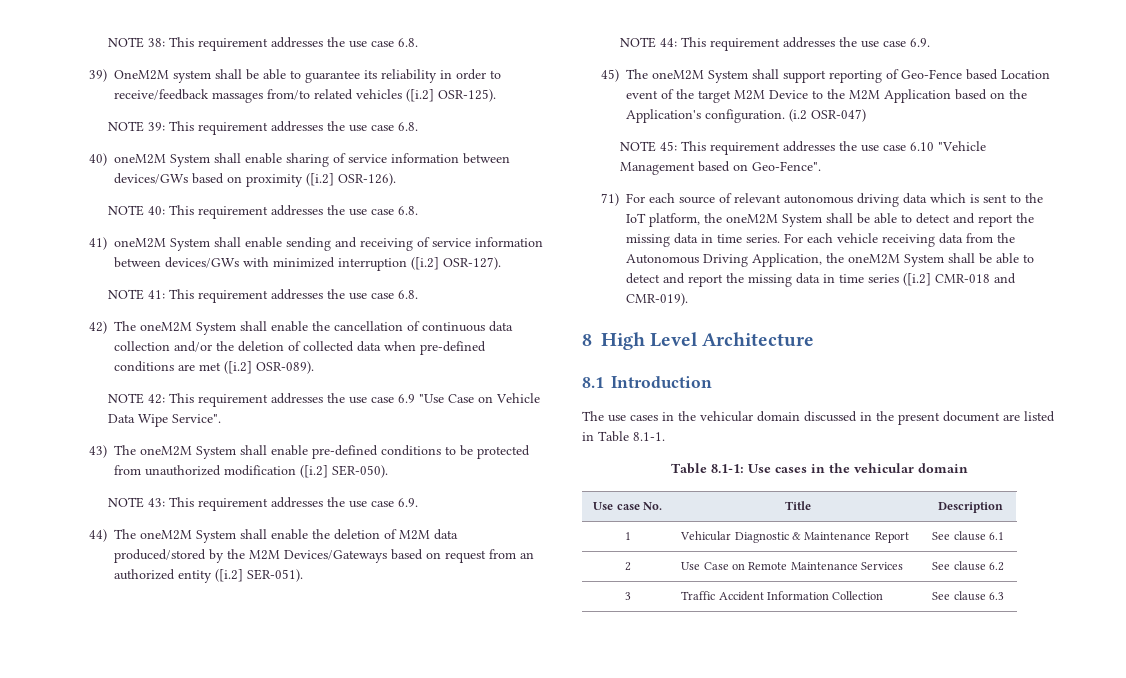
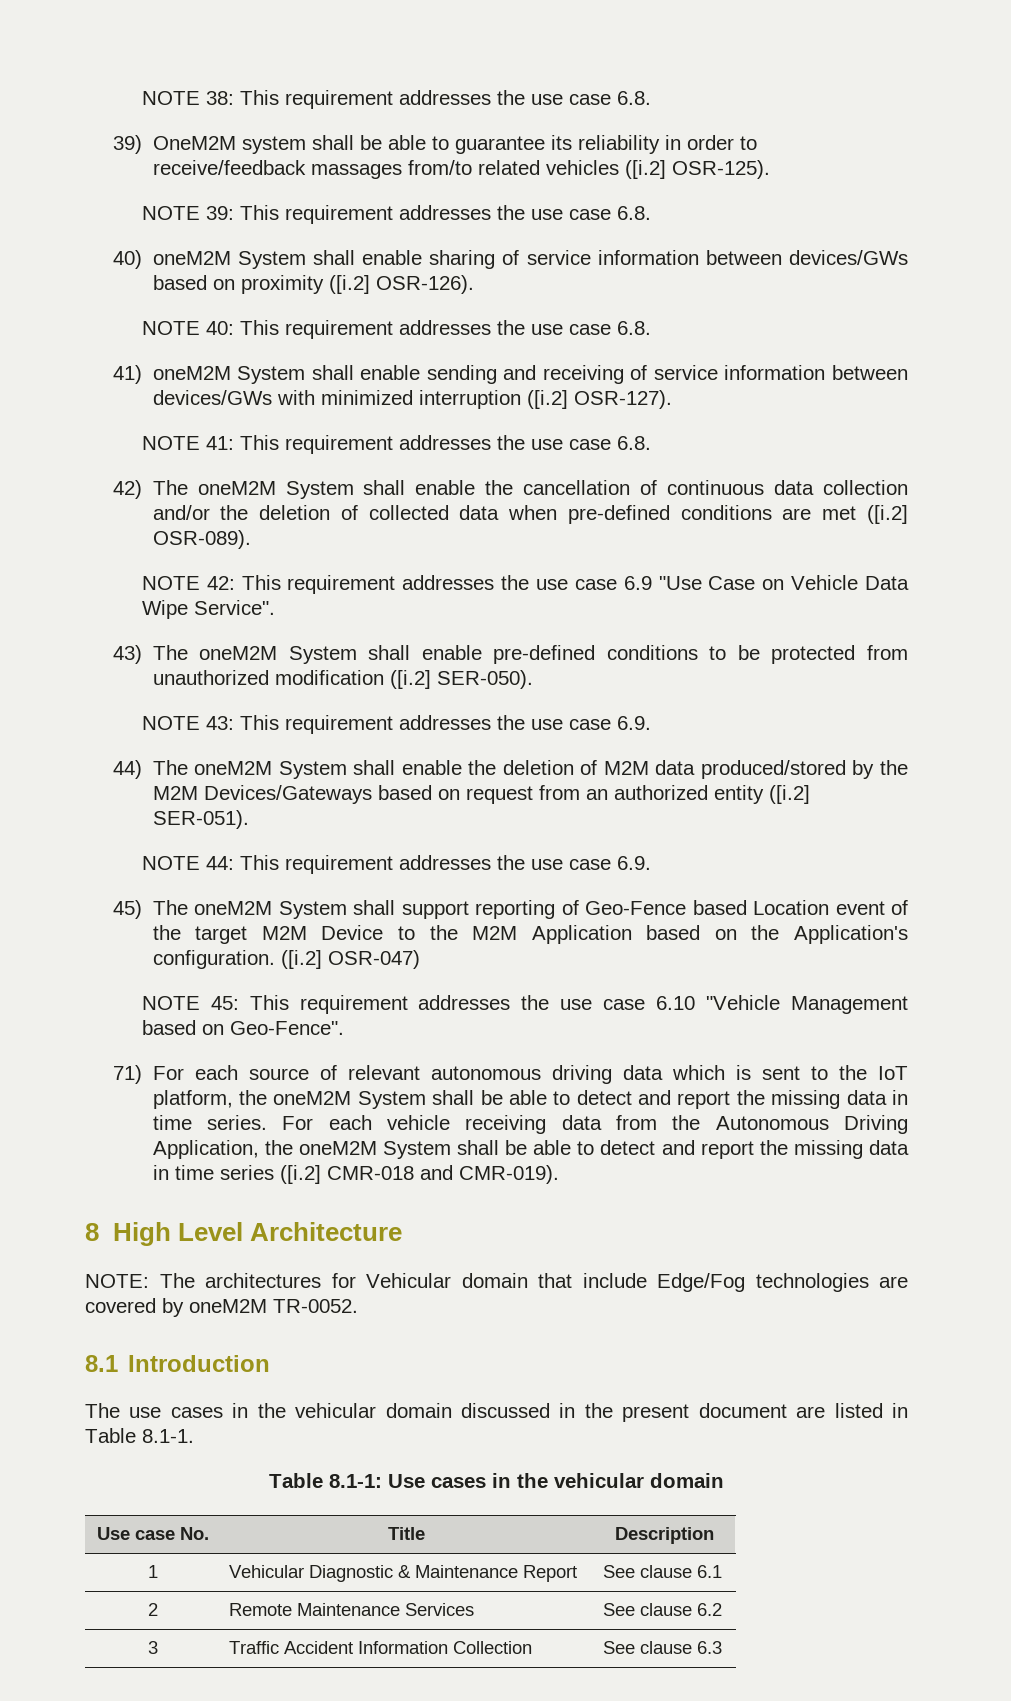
[788,109,807,122] (i.2 -> [280,950,322,969] ([i.2]
(815, 339) none -> [85,1273,908,1292] [85,1298,358,1317] // NOTE: The architectures for Vehicular domain that include Edge/Fog technologies are covered by oneM2M TR-0052.
[681,562,745,570] Use Case on -> (158, 1609) none

